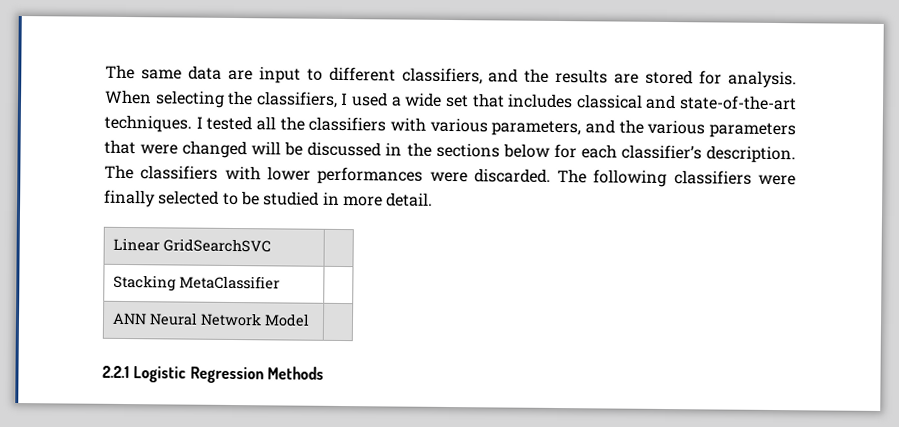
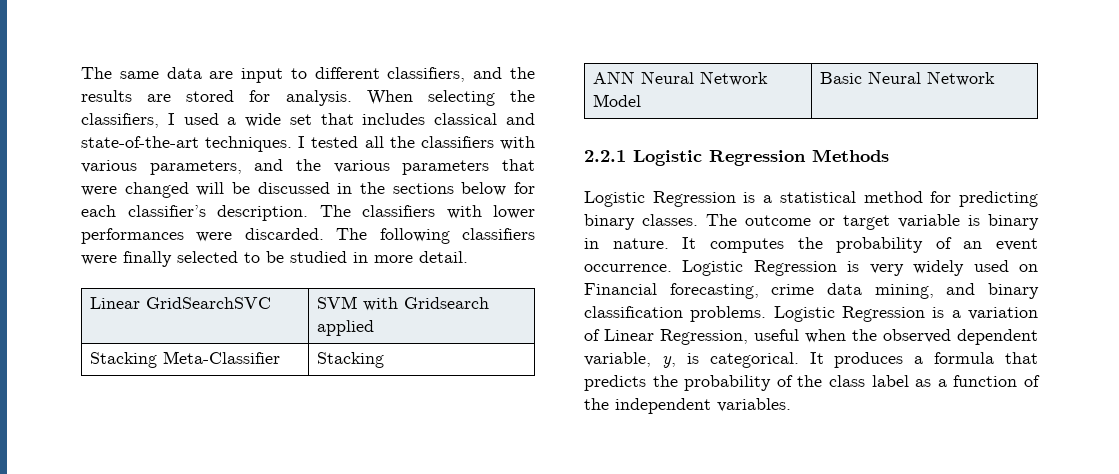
[113,274,281,292] // Stacking MetaClassifier | -> [316,296,489,311] [316,320,374,336] [89,351,280,368] [316,352,384,368] SVM with Gridsearch applied // Stacking Meta-Classifier | Stacking
(311, 320) none -> [819,71,995,86] Basic Neural Network
(324, 373) none -> [584,191,1038,207] [584,214,1039,230] [584,237,1038,253] [584,260,1038,276] [584,283,1039,299] [584,306,1038,322] [584,329,1038,345] [584,352,1038,368] [584,375,1040,391] [584,398,791,414] // Logistic Regression is a statistical method for predicting binary classes. The outcome or target variable is binary in nature. It computes the probability of an event occurrence. Logistic Regression is very widely used on Financial forecasting, crime data mining, and binary classification problems. Logistic Regression is a variation of Linear Regression, useful when the observed dependent variable, y, is categorical. It produces a formula that predicts the probability of the class label as a function of the independent variables.

